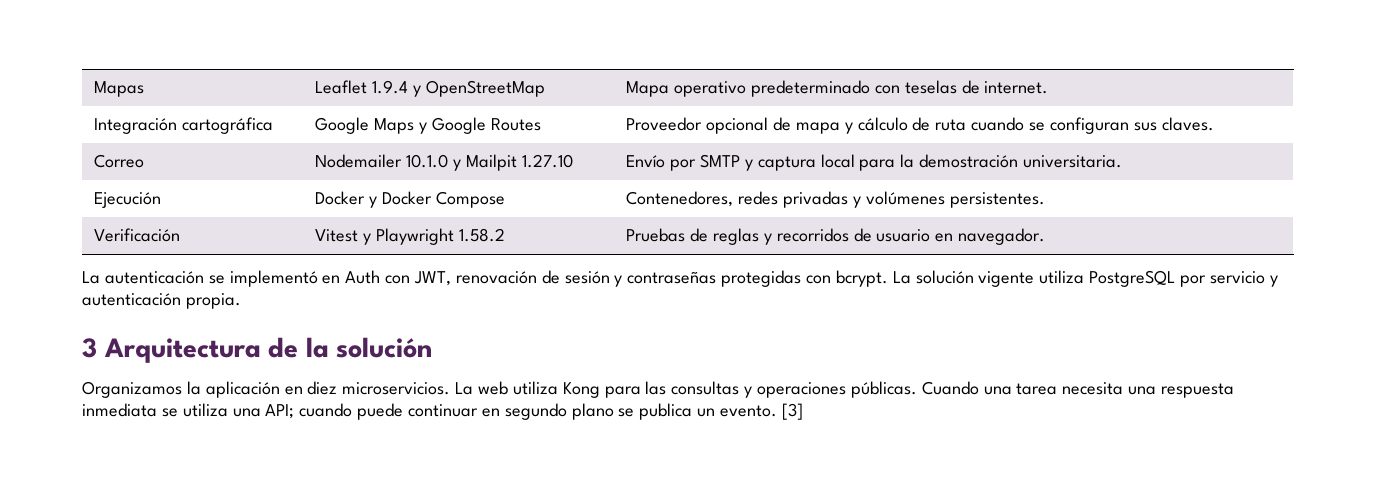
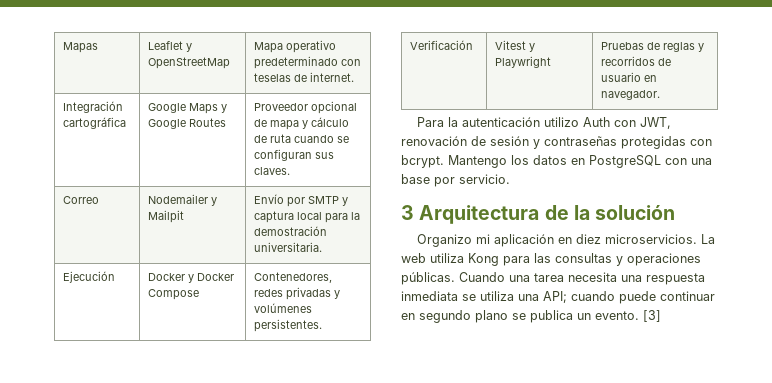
[372,80,409,94] 1.9.4 -> (183, 45) none
[406,154,449,168] 10.1.0 -> (208, 199) none
[521,154,573,168] 1.27.10 -> (184, 216) none
[458,228,505,242] 1.58.2 -> (551, 62) none
[82,270,341,287] La autenticación se implementó en -> [417,117,580,127] Para la autenticación utilizo
[892,270,1278,287] [82,293,241,309] La solución vigente utiliza PostgreSQL por servicio y autenticación propia. -> [448,155,712,168] [401,174,510,187] Mantengo los datos en PostgreSQL con una base por servicio.
[82,381,201,398] Organizamos la -> [417,234,491,247] Organizo mi

